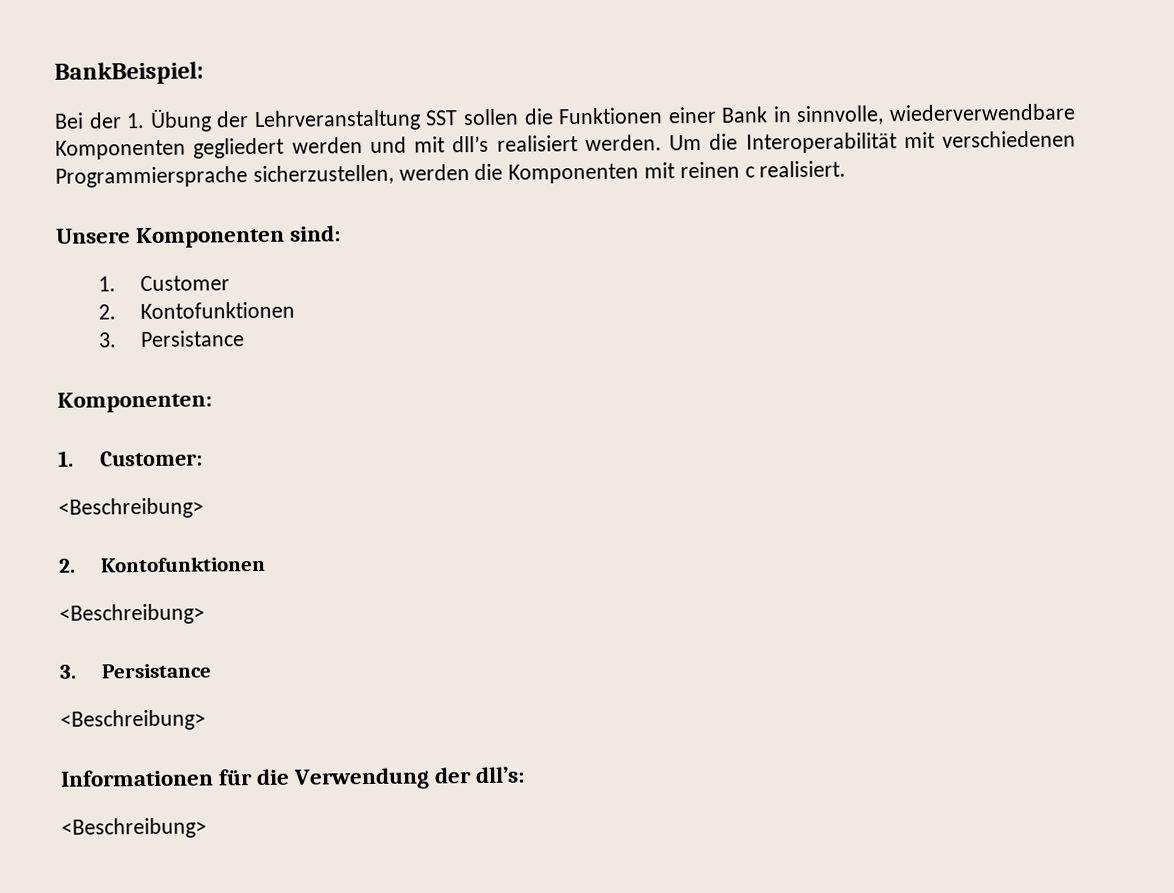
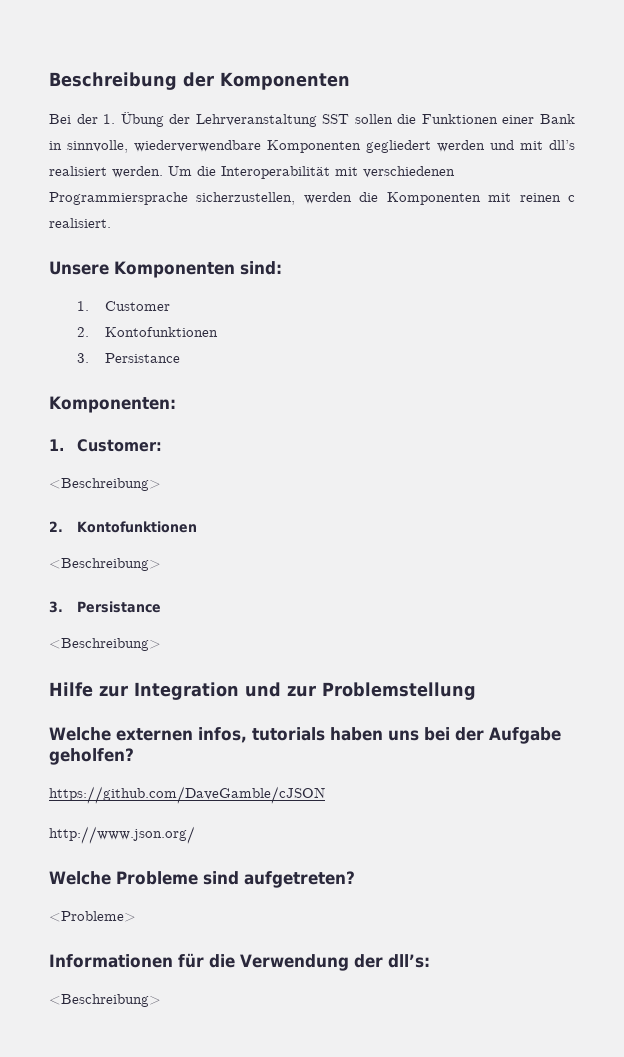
[54,61,204,85] BankBeispiel: -> [49,72,350,90] Beschreibung der Komponenten
(206, 720) none -> [49,682,476,700] [49,727,561,744] [49,748,134,765] [49,786,325,804] [49,826,195,844] [49,871,355,888] [49,911,136,922] // Hilfe zur Integration und zur Problemstellung // Welche externen infos, tutorials haben uns bei der Aufgabe geholfen? // https://github.com/DaveGamble/cJSON // http://www.json.org/ // Welche Probleme sind aufgetreten? // <Probleme>

